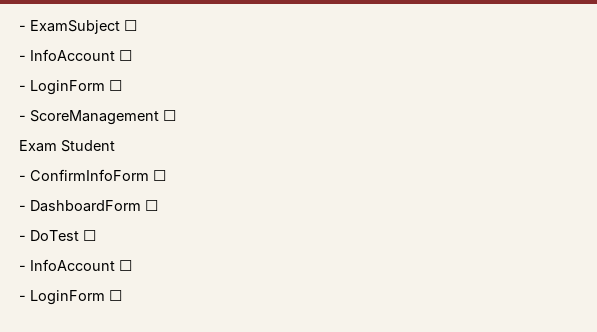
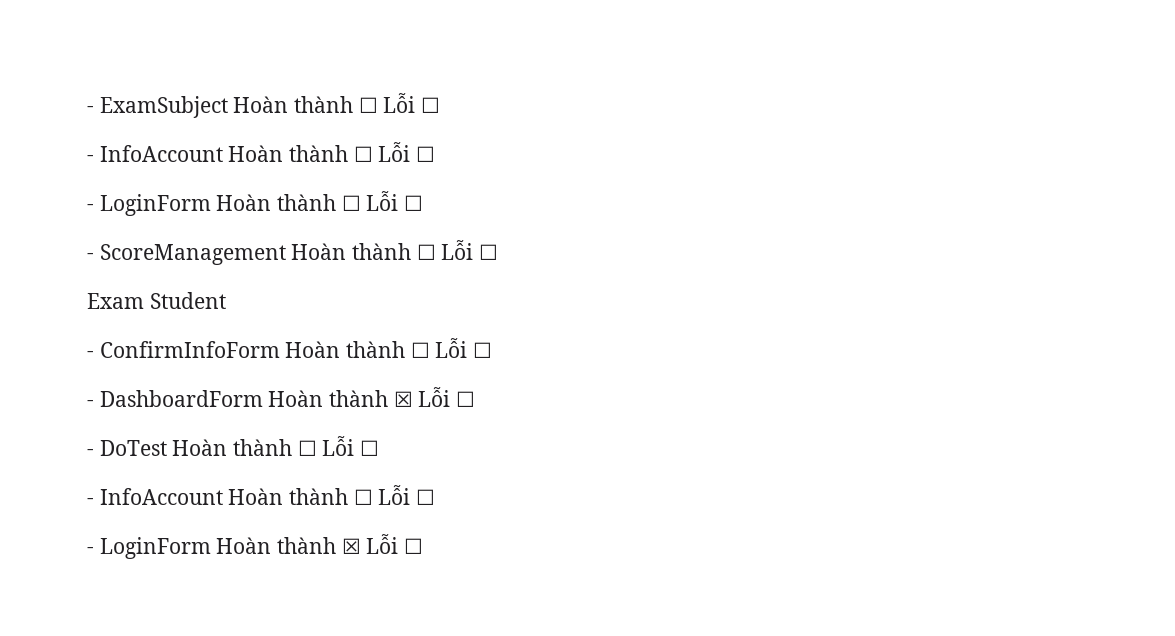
[124,20,137,31] [19,49,132,61] [19,80,105,95] ☐ // - InfoAccount ☐ // - LoginForm -> [233,93,441,113] [87,142,436,162] [87,191,399,216] Hoàn thành ☐ Lỗi ☐ // - InfoAccount Hoàn thành ☐ Lỗi ☐ // - LoginForm Hoàn thành ☐ Lỗi
(159, 117) none -> [291,240,474,260] Hoàn thành ☐ Lỗi
(149, 175) none -> [285,338,468,358] Hoàn thành ☐ Lỗi
(141, 206) none -> [268,387,451,407] Hoàn thành ☒ Lỗi
[83,230,96,241] [19,259,132,271] [19,290,105,305] ☐ // - InfoAccount ☐ // - LoginForm -> [172,436,380,456] [87,485,436,505] [87,534,399,559] Hoàn thành ☐ Lỗi ☐ // - InfoAccount Hoàn thành ☐ Lỗi ☐ // - LoginForm Hoàn thành ☒ Lỗi

